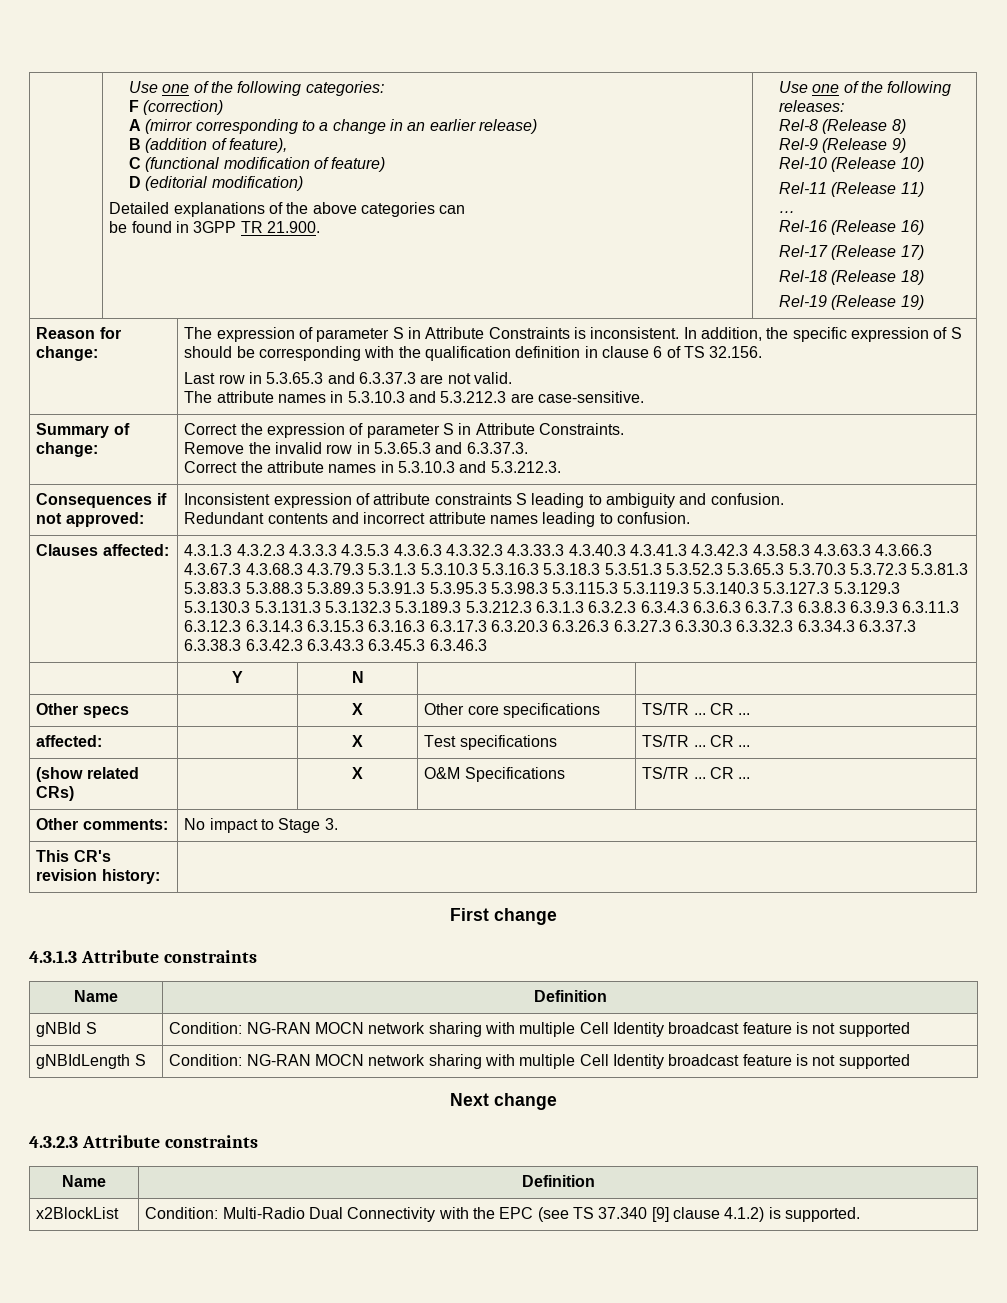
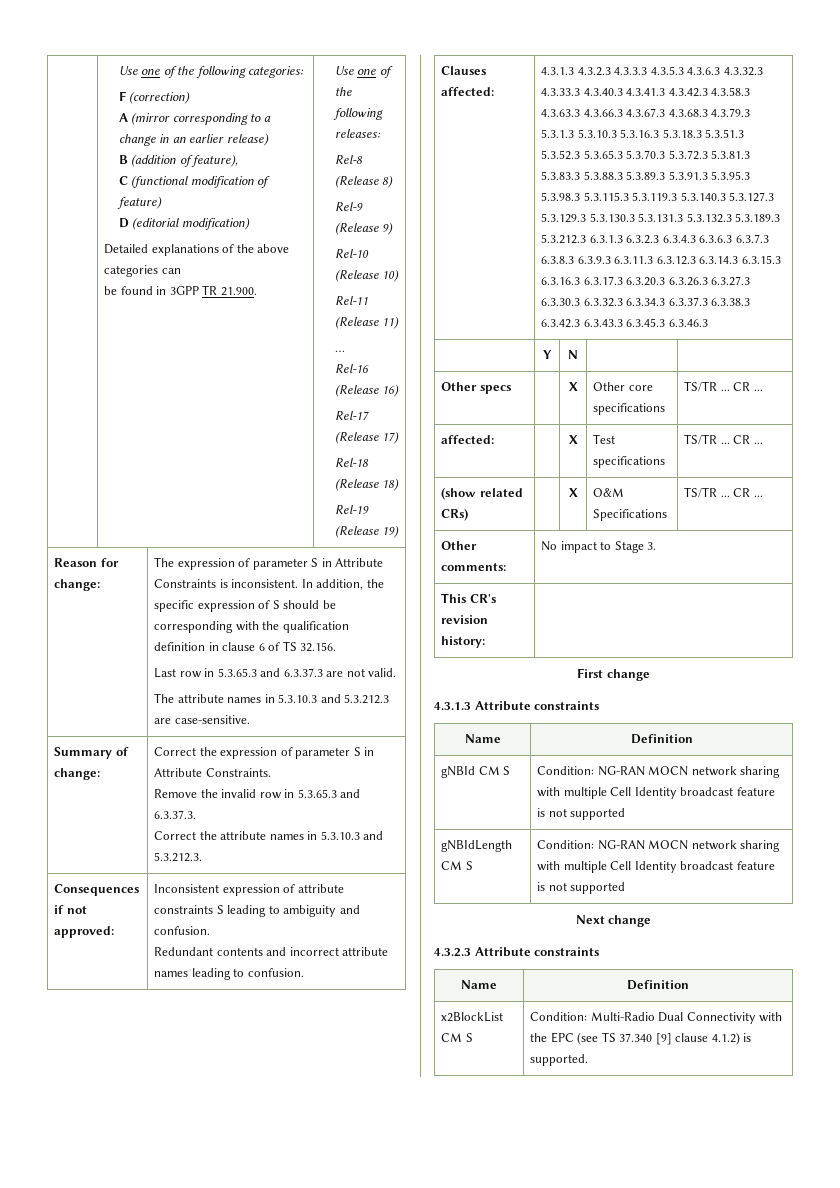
(82, 1029) none -> [478,766,500,775] CM
(131, 1061) none -> [441,861,463,870] CM
(120, 1213) none -> [441,1033,473,1042] CM S

